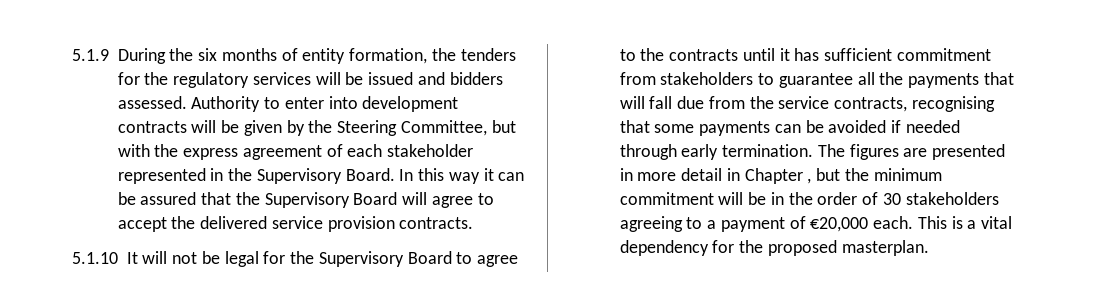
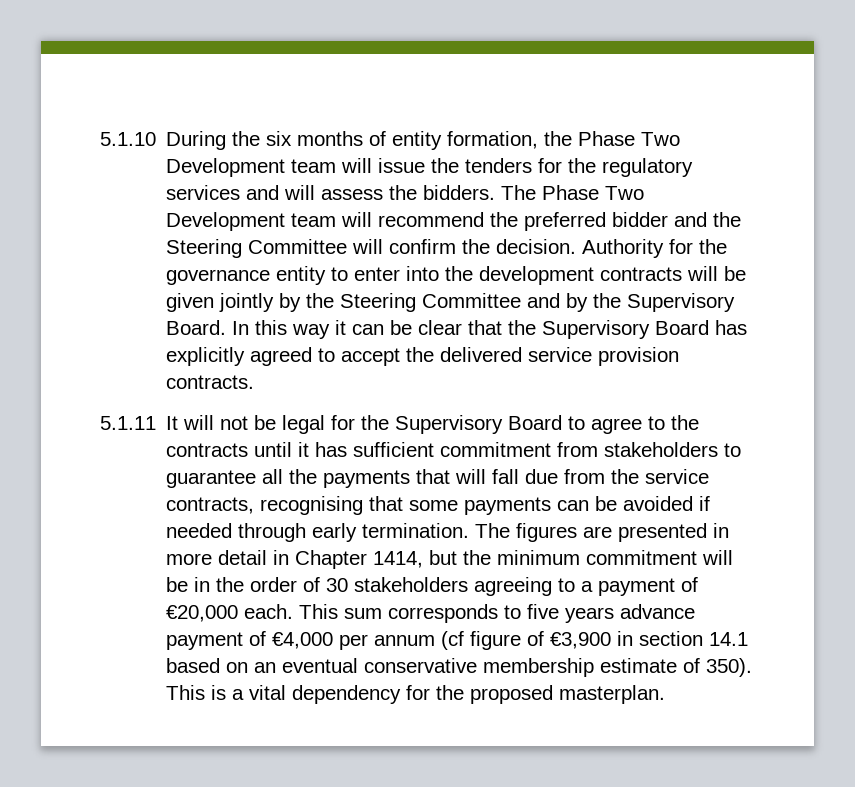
[72,49,109,61] 5.1.9 -> [100,132,156,146] 5.1.10
(456, 54) none -> [578,131,681,146] [166,158,460,177] Phase Two Development team will issue the
[315,72,503,85] [117,96,261,112] will be issued and bidders assessed. Authority -> [246,185,645,200] [166,212,742,231] [166,239,728,258] [166,266,327,285] and will assess the bidders. The Phase Two Development team will recommend the preferred bidder and the Steering Committee will confirm the decision. Authority for the governance entity
(358, 102) none -> [445,266,474,281] the
(282, 128) none -> [219,293,275,312] jointly
[400,120,516,136] [117,144,474,160] [117,168,224,184] Committee, but with the express agreement of each stakeholder represented in -> [422,293,589,312] Committee and by
[140,192,197,205] assured -> [418,320,463,335] clear
[402,192,473,208] will agree -> [715,320,748,335] [166,347,313,366] has explicitly agreed
[72,252,118,264] 5.1.10 -> [100,416,156,430] 5.1.11
[807,178,812,184] , -> [373,551,424,568] 1414,
(947, 222) none -> [344,604,696,623] [166,631,749,650] [166,658,753,677] [166,685,206,700] sum corresponds to five years advance payment of €4,000 per annum (cf figure of €3,900 in section 14.1 based on an eventual conservative membership estimate of 350). This

